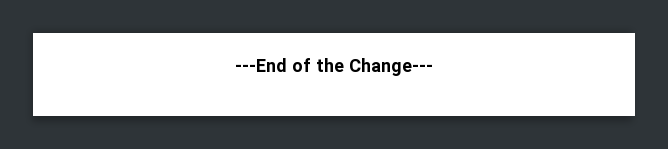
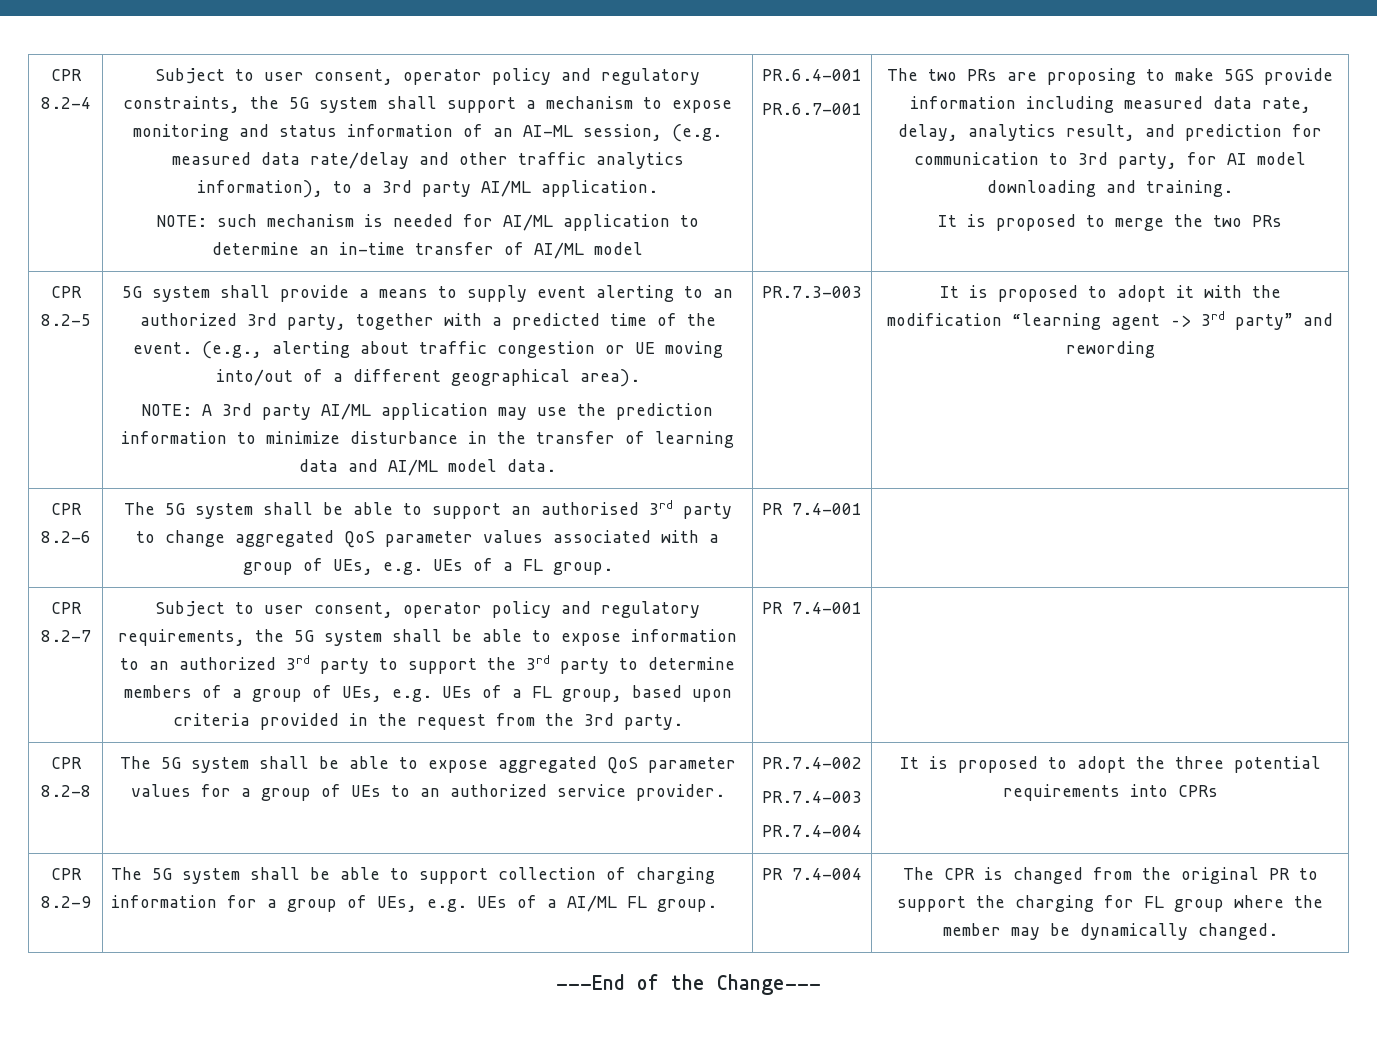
(235, 65) none -> [50,69,82,81] [40,97,91,109] [155,68,700,85] [123,96,732,113] [133,124,722,142] [171,152,684,169] [197,180,658,198] [156,214,699,231] [212,242,643,259] [762,69,862,81] [762,103,862,115] [887,68,1333,85] [909,96,1311,113] [898,124,1322,141] [914,152,1306,169] [987,180,1233,197] [938,214,1282,231] [50,286,82,298] [40,314,91,326] [122,285,733,302] [139,313,716,330] [132,341,723,359] [215,369,640,387] [142,403,713,420] [121,431,734,448] [299,459,556,476] [762,286,862,298] [939,285,1281,302] [887,311,1333,330] [1065,341,1155,358] [50,503,82,515] [40,531,91,543] [123,500,732,519] [136,530,719,548] [242,558,613,575] [762,503,862,515] [50,602,82,614] [40,630,91,642] [155,601,700,618] [118,629,737,646] [120,655,735,674] [123,685,732,702] [172,713,683,730] [762,602,862,614] [50,757,82,769] [40,785,91,797] [119,756,736,774] [130,784,725,801] [762,757,862,769] [762,791,862,803] [762,825,862,837] [899,756,1321,773] [1002,784,1218,801] [50,868,82,880] [40,896,91,908] [111,867,716,884] [111,895,718,912] [762,868,862,880] [902,867,1318,884] [897,895,1323,912] [942,923,1278,940] CPR 8.2-4 | Subject to user consent, operator policy and regulatory constraints, the 5G system shall support a mechanism to expose monitoring and status information of an AI-ML session, (e.g. measured data rate/delay and other traffic analytics information), to a 3rd party AI/ML application. // NOTE: such mechanism is needed for AI/ML application to determine an in-time transfer of AI/ML model | PR.6.4-001 // PR.6.7-001 | The two PRs are proposing to make 5GS provide information including measured data rate, delay, analytics result, and prediction for communication to 3rd party, for AI model downloading and training. // It is proposed to merge the two PRs // CPR 8.2-5 | 5G system shall provide a means to supply event alerting to an authorized 3rd party, together with a predicted time of the event. (e.g., alerting about traffic congestion or UE moving into/out of a different geographical area). // NOTE: A 3rd party AI/ML application may use the prediction information to minimize disturbance in the transfer of learning data and AI/ML model data. | PR.7.3-003 | It is proposed to adopt it with the modification “learning agent –> 3rd party” and rewording // CPR 8.2-6 | The 5G system shall be able to support an authorised 3rd party to change aggregated QoS parameter values associated with a group of UEs, e.g. UEs of a FL group. | PR 7.4-001 | // CPR 8.2-7 | Subject to user consent, operator policy and regulatory requirements, the 5G system shall be able to expose information to an authorized 3rd party to support the 3rd party to determine members of a group of UEs, e.g. UEs of a FL group, based upon criteria provided in the request from the 3rd party. | PR 7.4-001 | // CPR 8.2-8 | The 5G system shall be able to expose aggregated QoS parameter values for a group of UEs to an authorized service provider. | PR.7.4-002 // PR.7.4-003 // PR.7.4-004 | It is proposed to adopt the three potential requirements into CPRs // CPR 8.2-9 | The 5G system shall be able to support collection of charging information for a group of UEs, e.g. UEs of a AI/ML FL group. | PR 7.4-004 | The CPR is changed from the original PR to support the charging for FL group where the member may be dynamically changed. //

